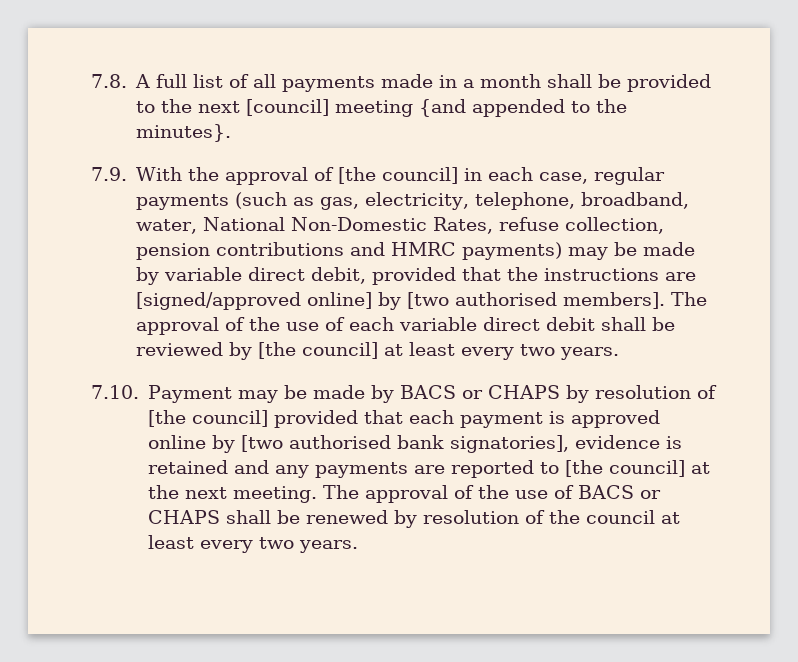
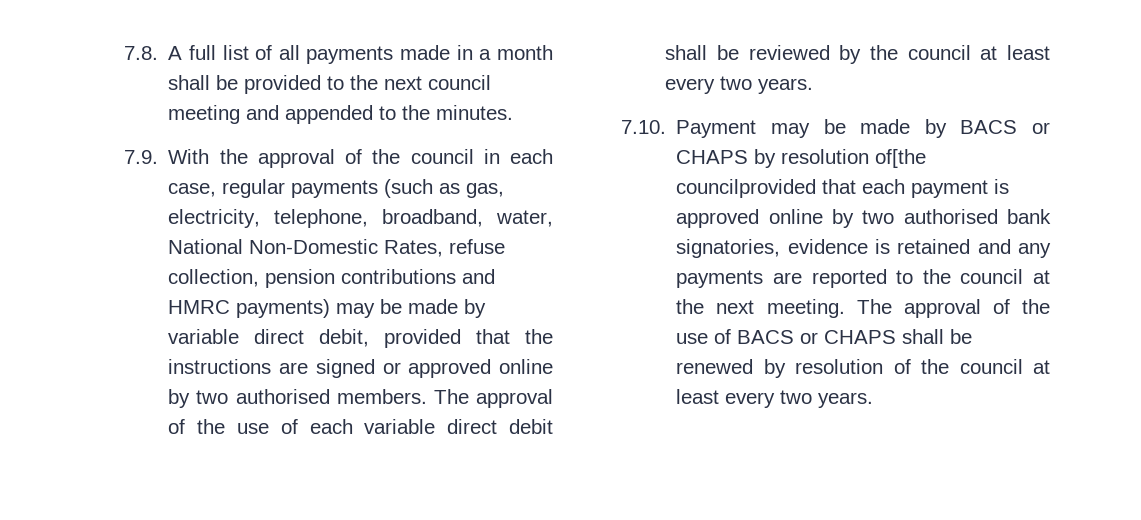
[246,99,467,117] [council] meeting {and -> [428,75,492,90] [168,105,280,124] council meeting and
[136,124,232,142] minutes}. -> [436,105,514,120] minutes.
[338,167,459,184] [the council] -> [372,149,474,164] the council
[136,292,666,310] [signed/approved online] by [two authorised members]. -> [315,359,553,378] [168,389,427,408] signed or approved online by two authorised members.
[258,342,379,359] [the council] -> [869,45,971,60] the council
[697,385,718,399] [148,410,359,428] of [the council] provided -> [875,149,927,168] [676,179,817,198] of[the councilprovided
[241,435,284,452] [two -> [862,210,895,224] two
[450,435,570,453] signatories], -> [676,239,781,258] signatories,
[565,460,686,477] [the council] -> [922,269,1024,284] the council

